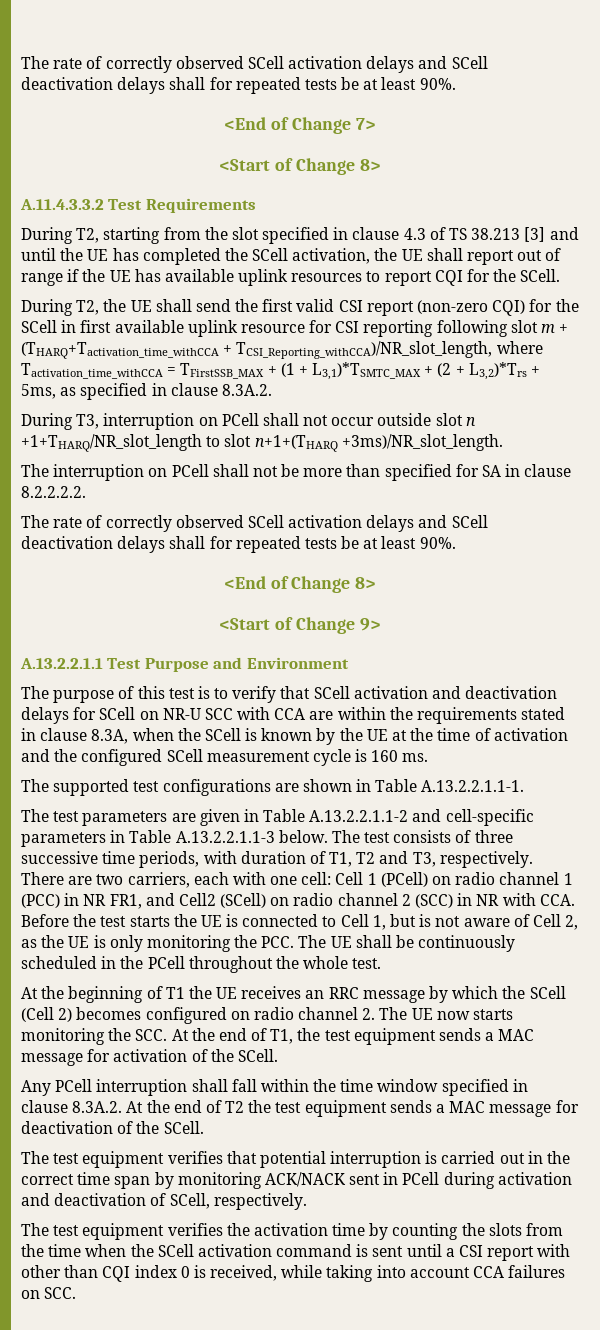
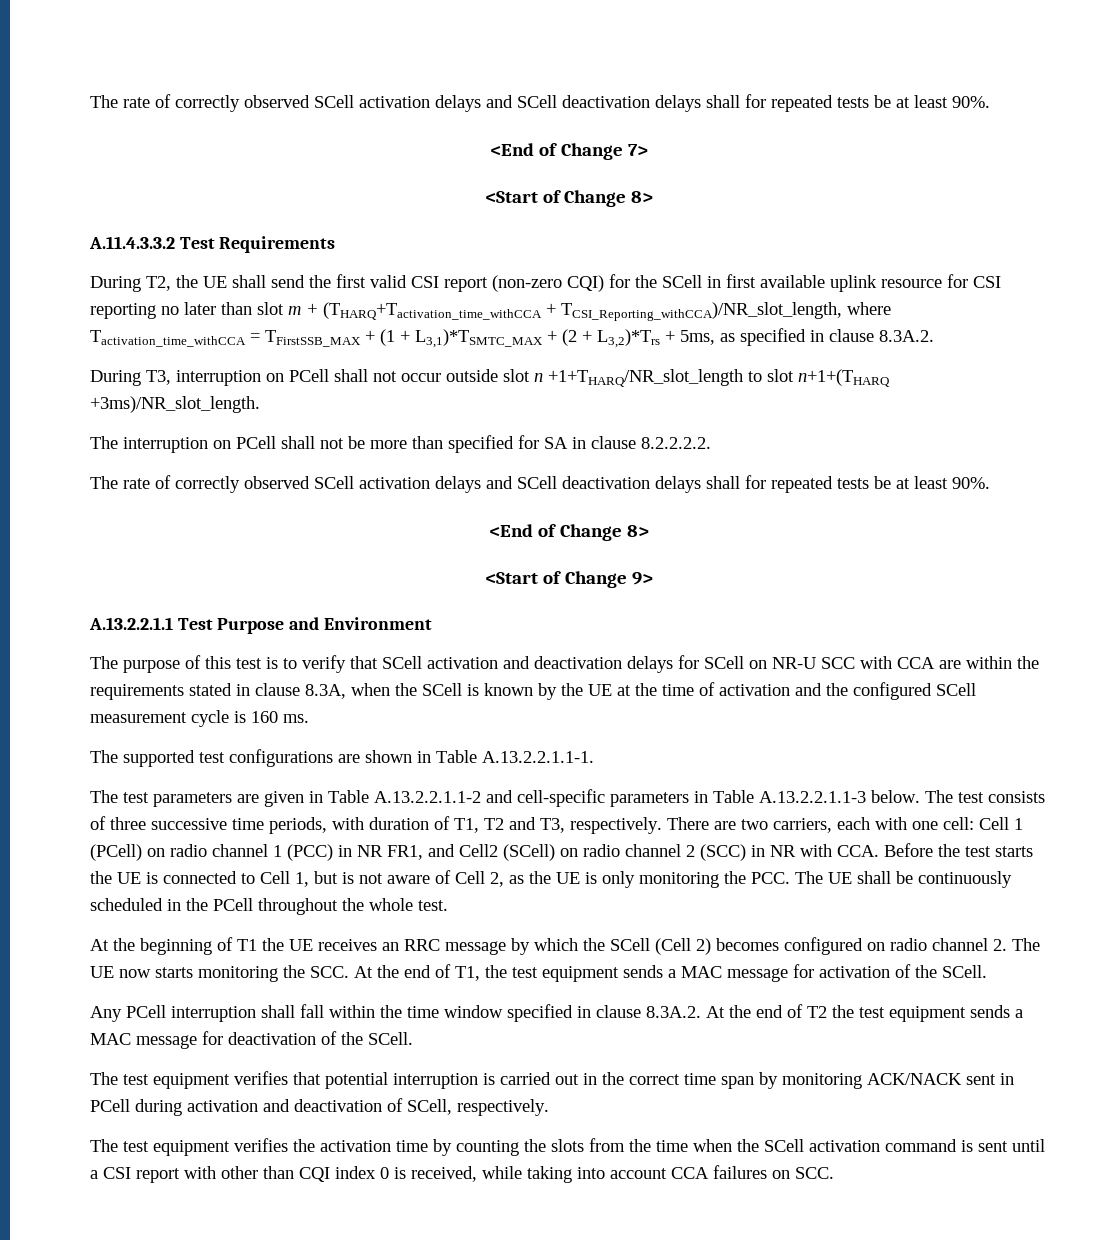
[21,227,579,244] [21,248,562,265] [21,269,561,286] // During T2, starting from the slot specified in clause 4.3 of TS 38.213 [3] and until the UE has completed the SCell activation, the UE shall report out of range if the UE has available uplink resources to report CQI for the SCell. -> (336, 244) none
[436,320,508,337] following -> [161,302,252,315] no later than

